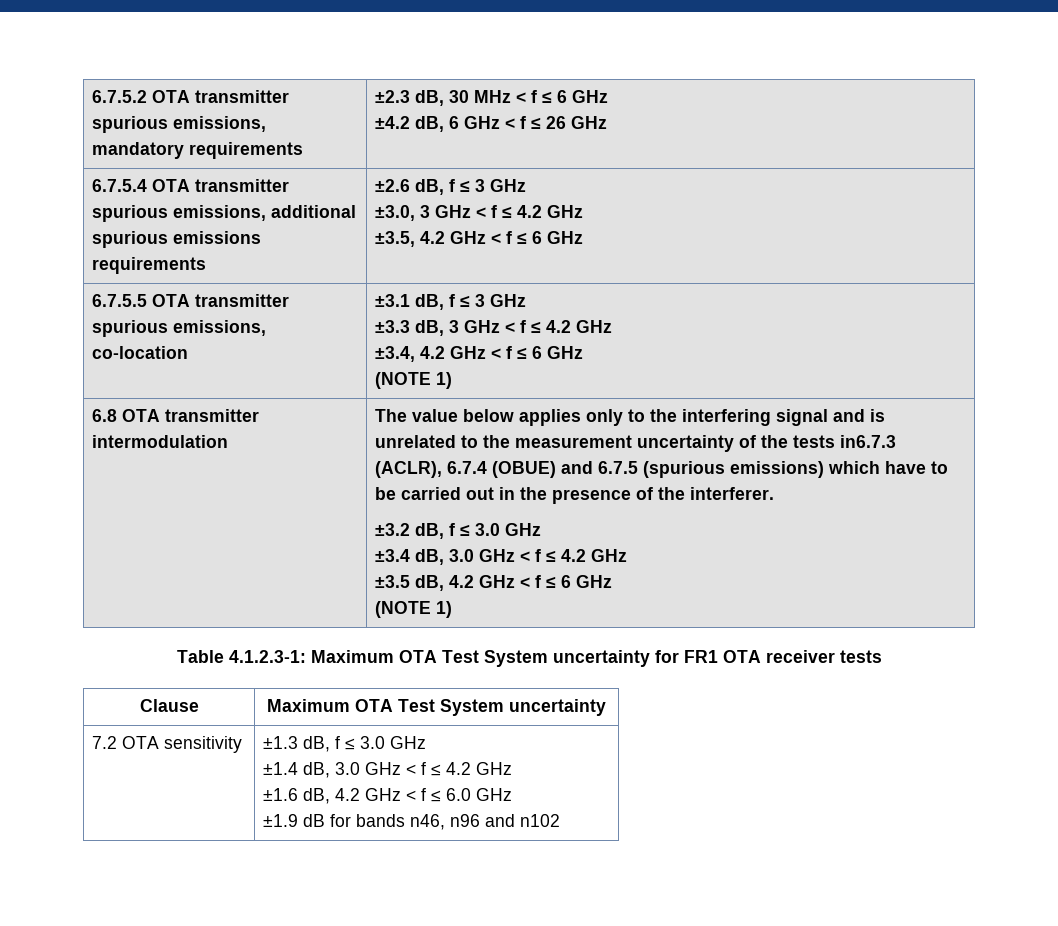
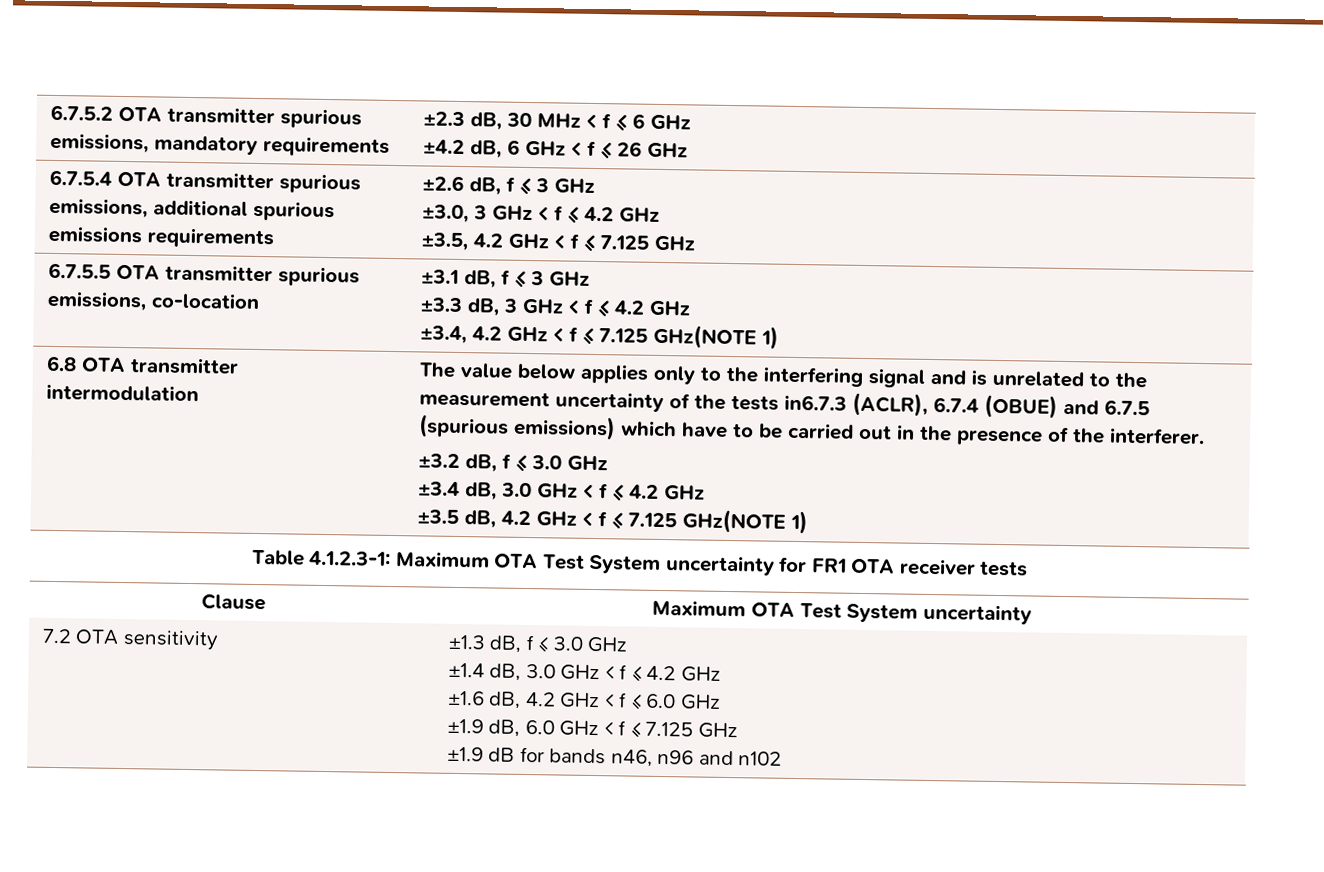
[532,231,543,244] 6 -> [599,235,649,250] 7.125
[532,346,584,359] [375,372,432,389] 6 GHz // (NOTE -> [598,324,757,350] 7.125 GHz(NOTE
[561,575,613,588] [375,601,432,618] 6 GHz // (NOTE -> [627,509,786,534] 7.125 GHz(NOTE
(513, 794) none -> [446,718,738,739] // ±1.9 dB, 6.0 GHz < f ≤ 7.125 GHz

